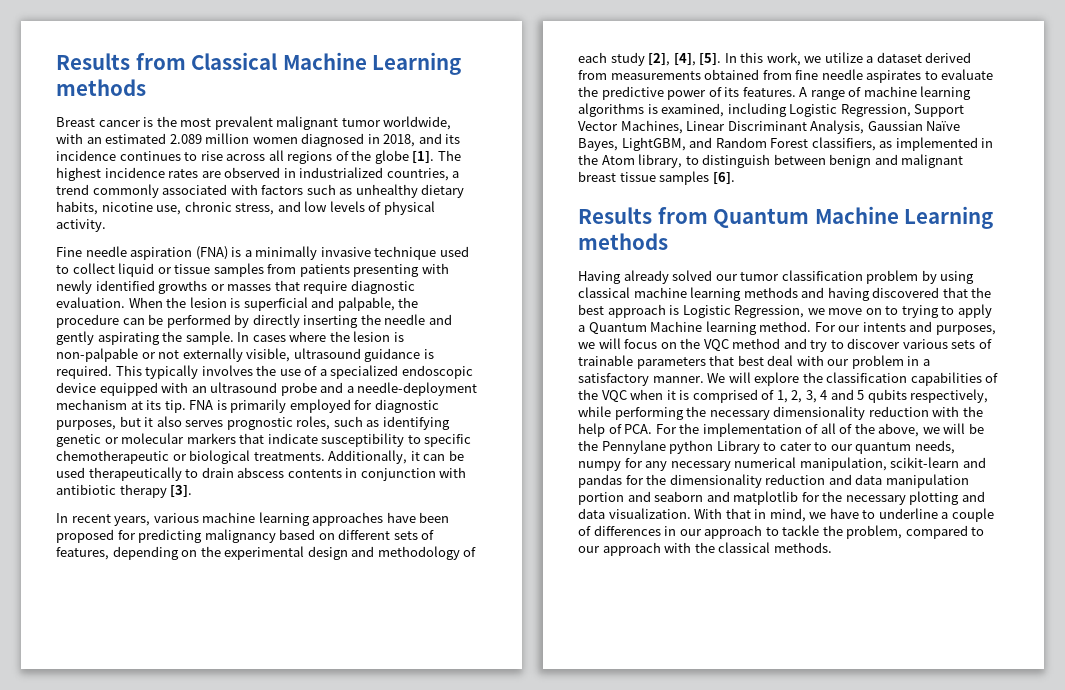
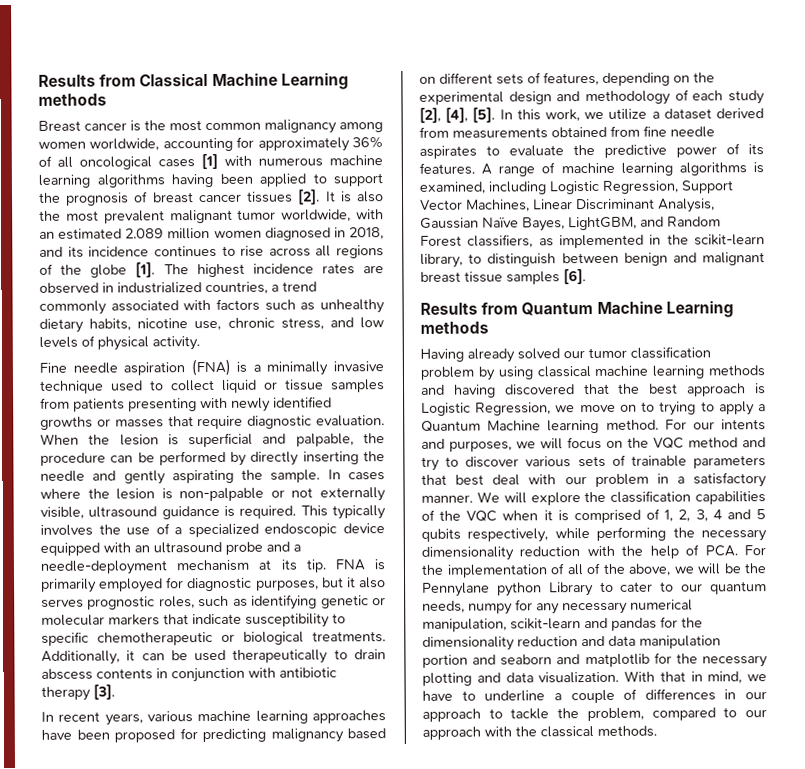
(212, 122) none -> [205,119,383,134] [38,136,383,152] [38,153,383,170] [38,173,383,188] [38,189,385,206] [39,210,99,222] common malignancy among women worldwide, accounting for approximately 36% of all oncological cases [1] with numerous machine learning algorithms having been applied to support the prognosis of breast cancer tissues [2]. It is also the most
[601,155,635,165] Atom -> [694,234,765,246] scikit-learn

